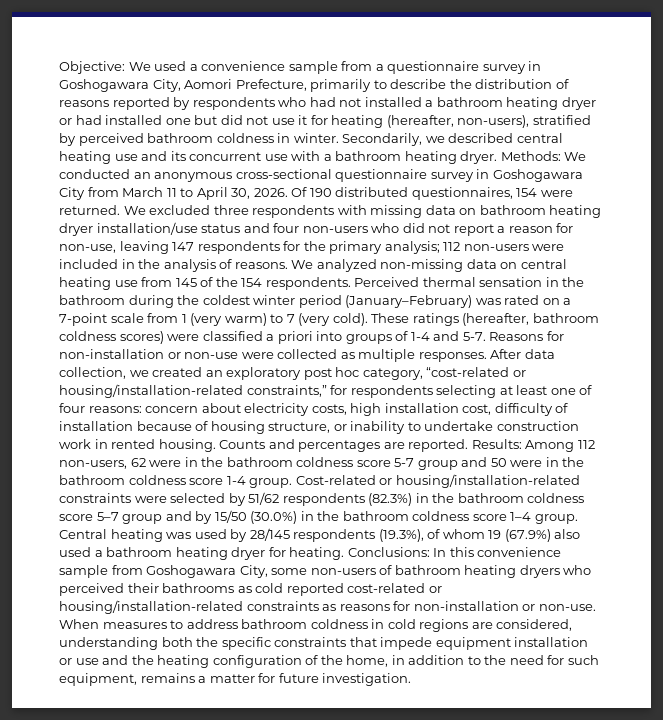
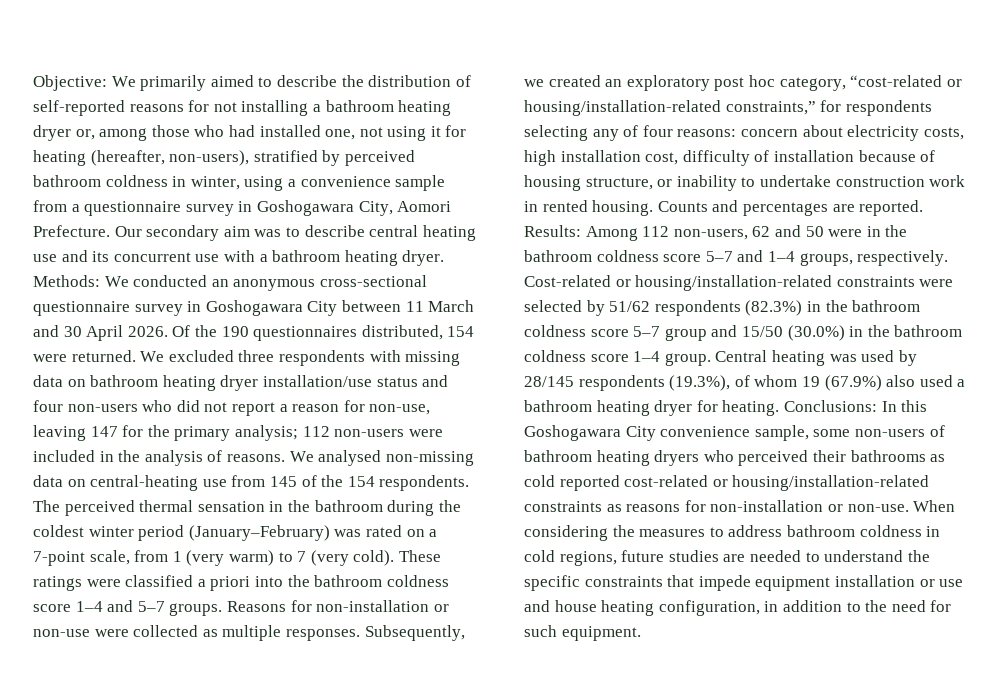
[154,61,187,71] used -> [140,75,471,91] [33,100,452,116] [33,125,467,141] [33,150,415,166] [33,175,284,191] primarily aimed to describe the distribution of self-reported reasons for not installing a bathroom heating dryer or, among those who had installed one, not using it for heating (hereafter, non-users), stratified by perceived bathroom coldness in winter, using
[235,79,569,92] [59,97,596,110] [59,115,591,128] [59,133,514,146] Prefecture, primarily to describe the distribution of reasons reported by respondents who had not installed a bathroom heating dryer or had installed one but did not use it for heating (hereafter, non-users), stratified by perceived bathroom coldness in winter. Secondarily, we described -> [33,225,365,241] Prefecture. Our secondary aim was to describe
[87,187,513,200] from March 11 to April 30, 2026. Of 190 distributed questionnaires, -> [341,300,475,312] [33,325,443,341] between 11 March and 30 April 2026. Of the 190 questionnaires distributed,
[197,241,280,254] respondents -> (118, 431) none
[316,259,377,272] analyzed -> [318,450,382,466] analysed
[520,259,567,269] [59,277,111,290] central heating -> [90,475,199,491] central-heating
[354,277,420,287] Perceived -> [33,500,135,516] The perceived
[110,313,144,323] scale -> [89,550,130,565] scale,
[462,313,599,326] [59,331,164,344] (hereafter, bathroom coldness scores) -> (82, 583) none
[345,331,486,344] groups of 1-4 and 5-7. -> [287,575,449,587] [33,600,223,616] the bathroom coldness score 1–4 and 5–7 groups.
[490,349,555,359] [59,367,126,379] After data collection, -> [364,625,465,641] Subsequently,
[499,385,576,395] at least one -> [592,129,619,141] any
[149,457,458,470] were in the bathroom coldness score 5-7 group -> (771, 231) none
[226,476,293,488] 1-4 group. -> [705,250,949,266] 5–7 and 1–4 groups, respectively.
[195,511,213,524] by -> (738, 331) none
[477,547,562,557] [59,565,268,578] convenience sample from Goshogawara City, -> [524,425,809,441] Goshogawara City convenience sample,
(99, 624) none -> [524,525,635,541] considering the
[419,619,573,632] [59,637,193,650] regions are considered, understanding both -> [559,550,904,566] regions, future studies are needed to understand
[131,655,389,668] the heating configuration of the home, -> [554,600,760,616] house heating configuration,
[59,673,412,686] equipment, remains a matter for future investigation. -> [561,626,641,641] equipment.

